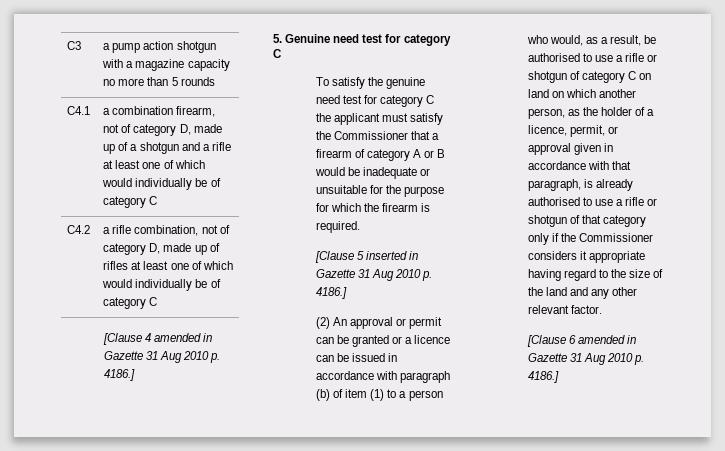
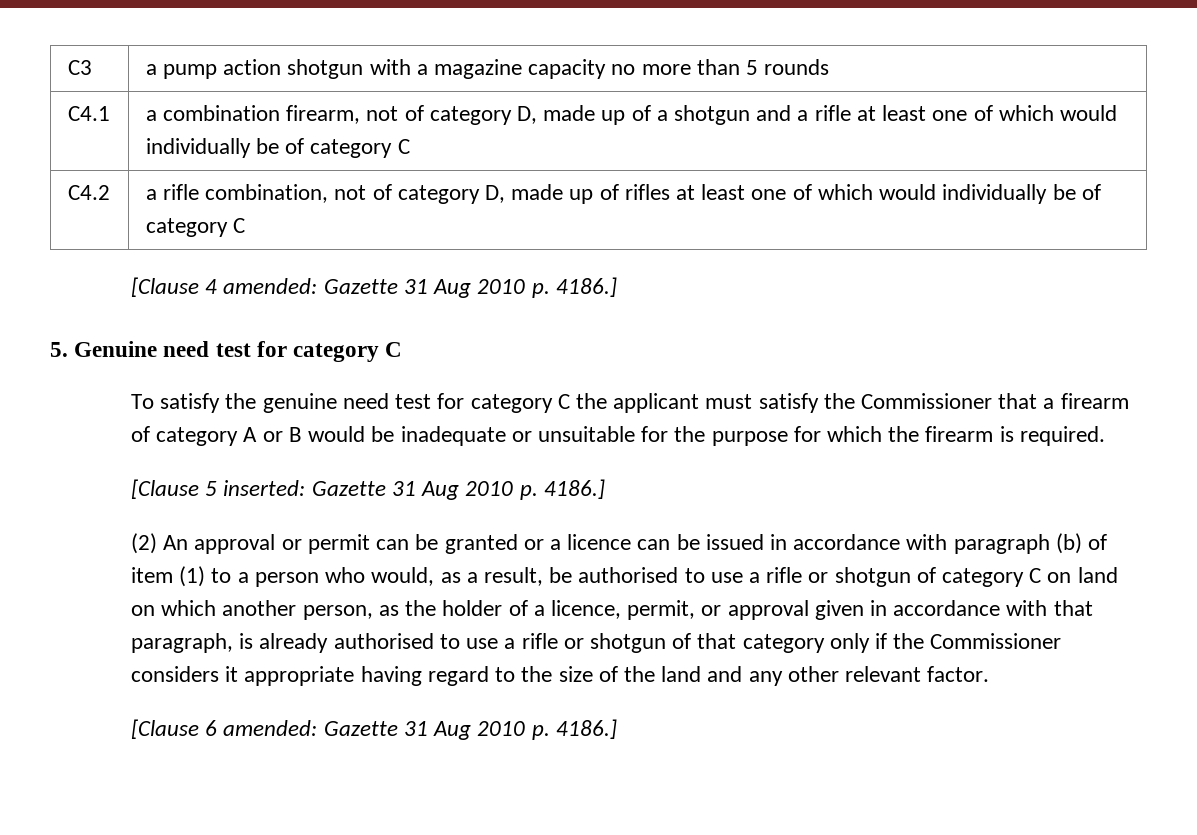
[154,333,213,342] amended in -> [223,278,318,294] amended:
[366,251,419,260] inserted in -> [223,480,306,496] inserted:
[578,335,637,344] amended in -> [223,720,318,736] amended:

